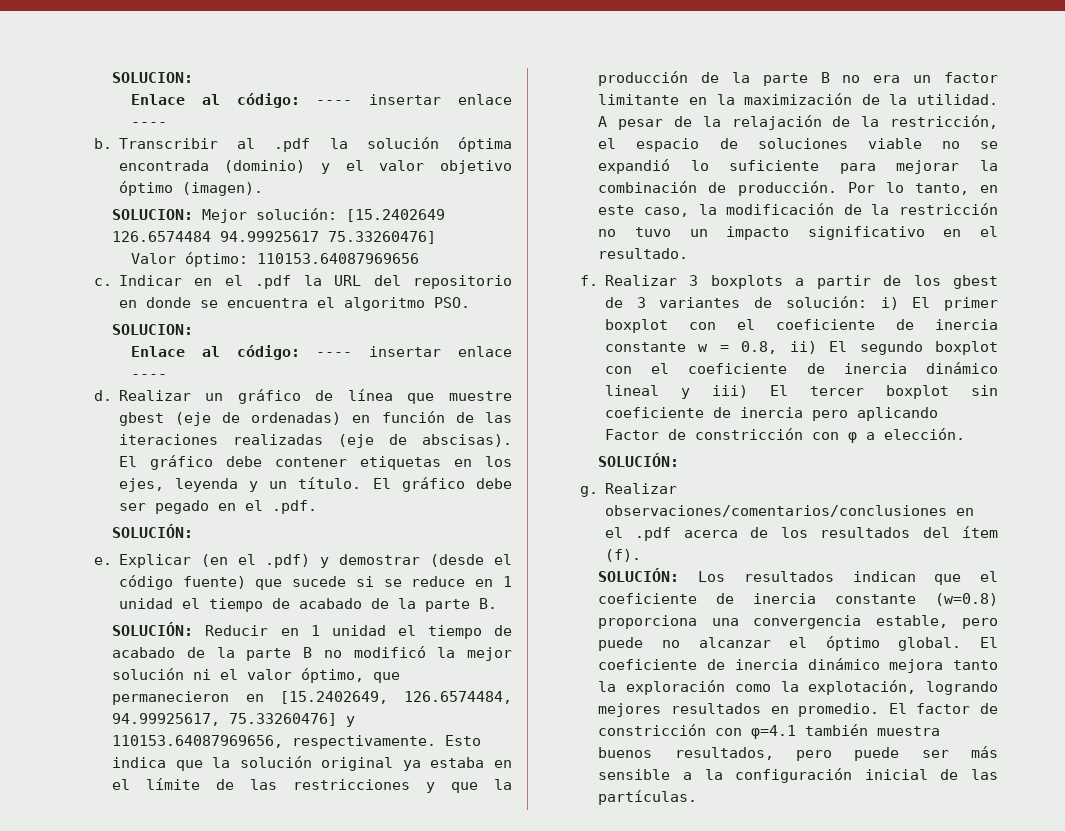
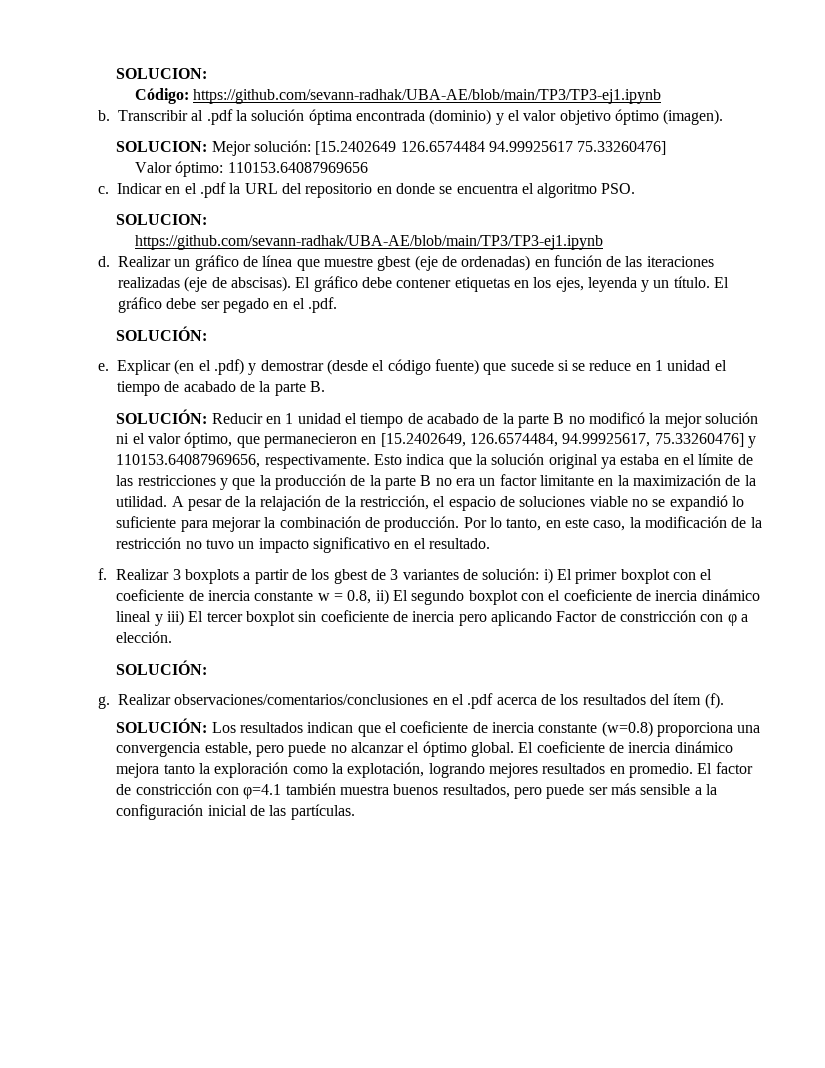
[112,72,194,83] [131,93,512,108] [131,122,168,127] SOLUCION: // Enlace al código: ---- insertar enlace ---- -> [116,68,208,79] [134,88,662,104] SOLUCION: // Código: https://github.com/sevann-radhak/UBA-AE/blob/main/TP3/TP3-ej1.ipynb
[131,345,512,360] [131,374,168,379] Enlace al código: ---- insertar enlace ---- -> [134,235,603,250] https://github.com/sevann-radhak/UBA-AE/blob/main/TP3/TP3-ej1.ipynb

